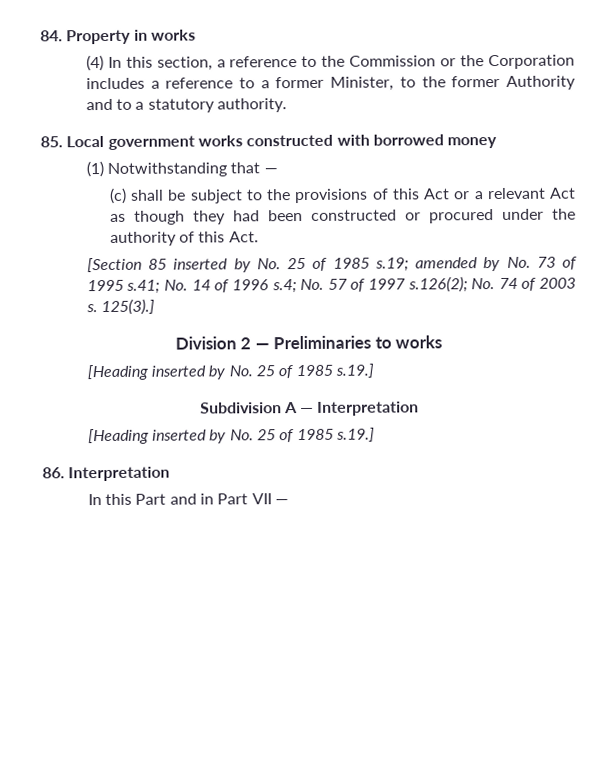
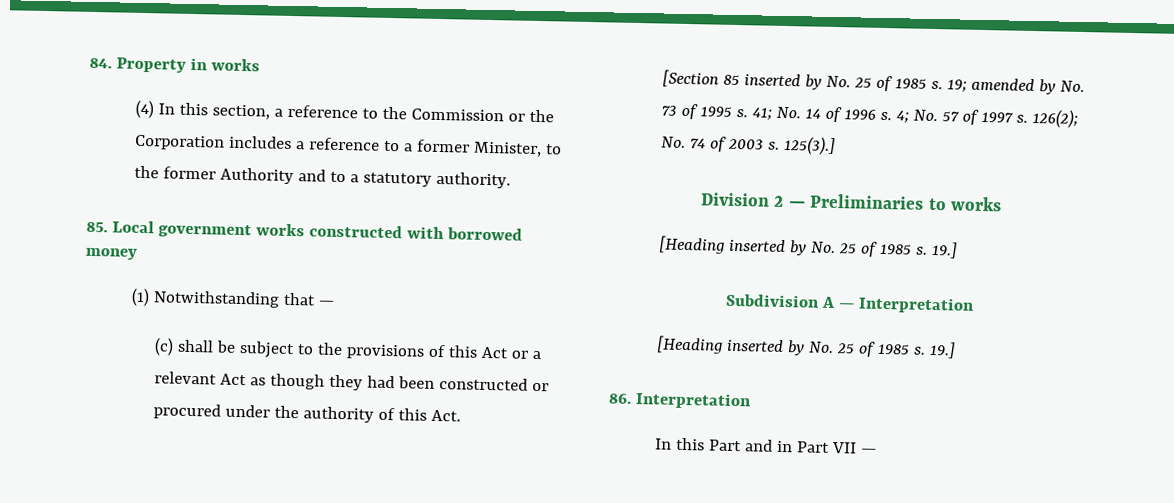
[374,257,409,272] s.19; -> [931,79,968,93] s. 19;
[126,279,161,294] s.41; -> [736,107,773,121] s. 41;
[271,279,297,294] s.4; -> [880,110,909,124] s. 4;
[407,276,468,293] s.126(2); -> [1015,108,1078,128] s. 126(2);
[335,363,375,378] s.19.] -> [916,241,959,259] s. 19.]
[336,427,376,442] s.19.] -> [913,341,957,359] s. 19.]

